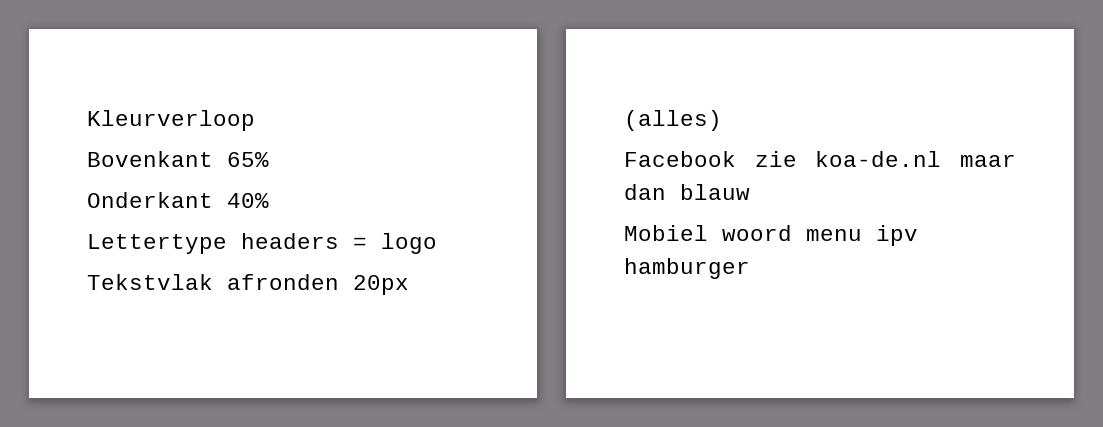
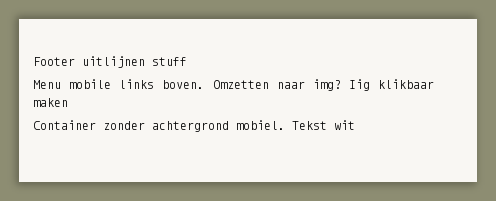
[87,110,255,131] [87,151,269,167] [87,192,269,208] [87,233,437,254] [87,274,409,295] [624,110,722,131] [624,151,1016,167] [624,184,750,200] [624,225,918,246] [624,258,750,279] Kleurverloop // Bovenkant 65% // Onderkant 40% // Lettertype headers = logo // Tekstvlak afronden 20px (alles) // Facebook zie koa-de.nl maar dan blauw // Mobiel woord menu ipv hamburger -> [33,56,187,68] [33,79,434,91] [33,98,68,107] [33,120,355,132] Footer uitlijnen stuff // Menu mobile links boven. Omzetten naar img? Iig klikbaar maken // Container zonder achtergrond mobiel. Tekst wit

